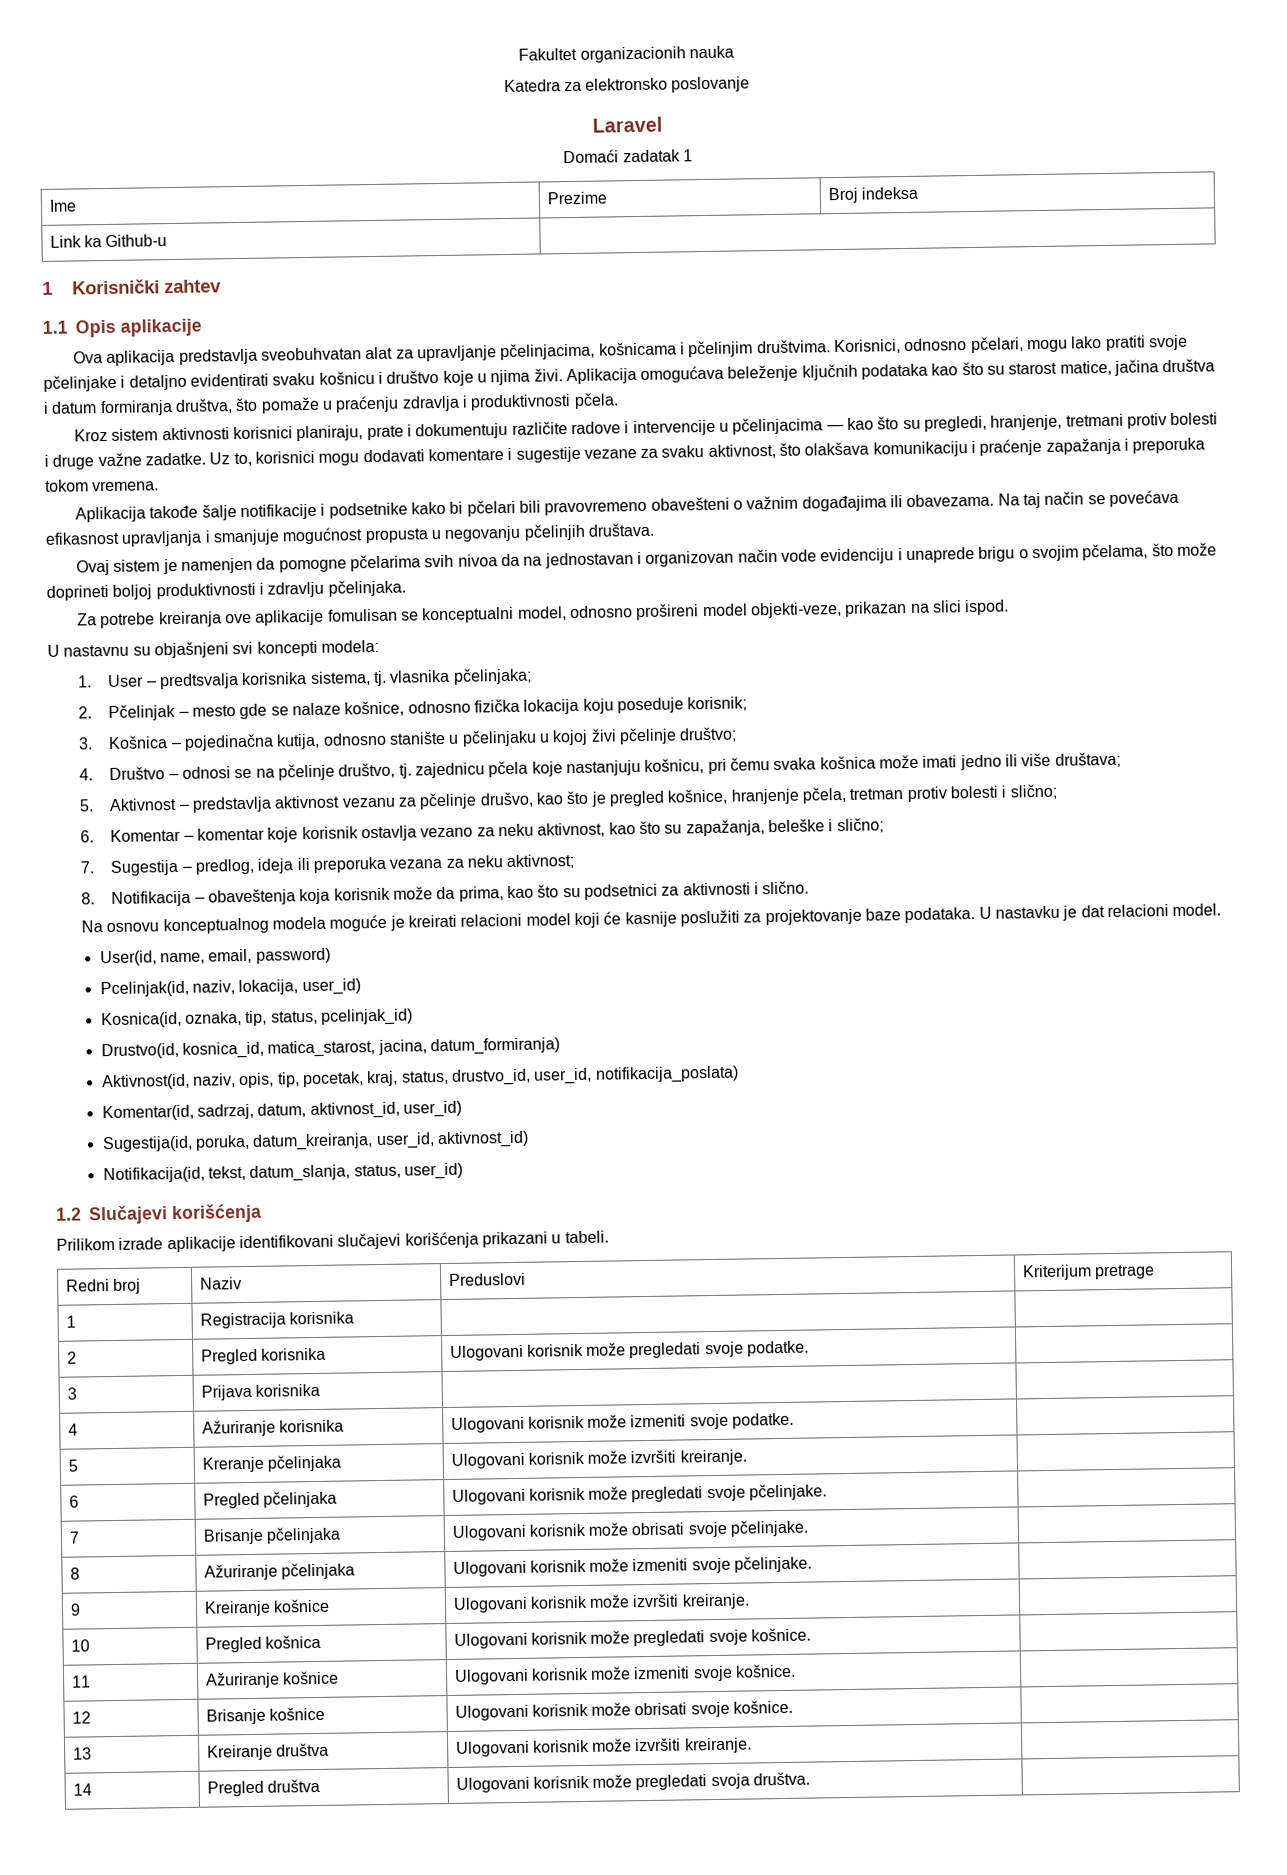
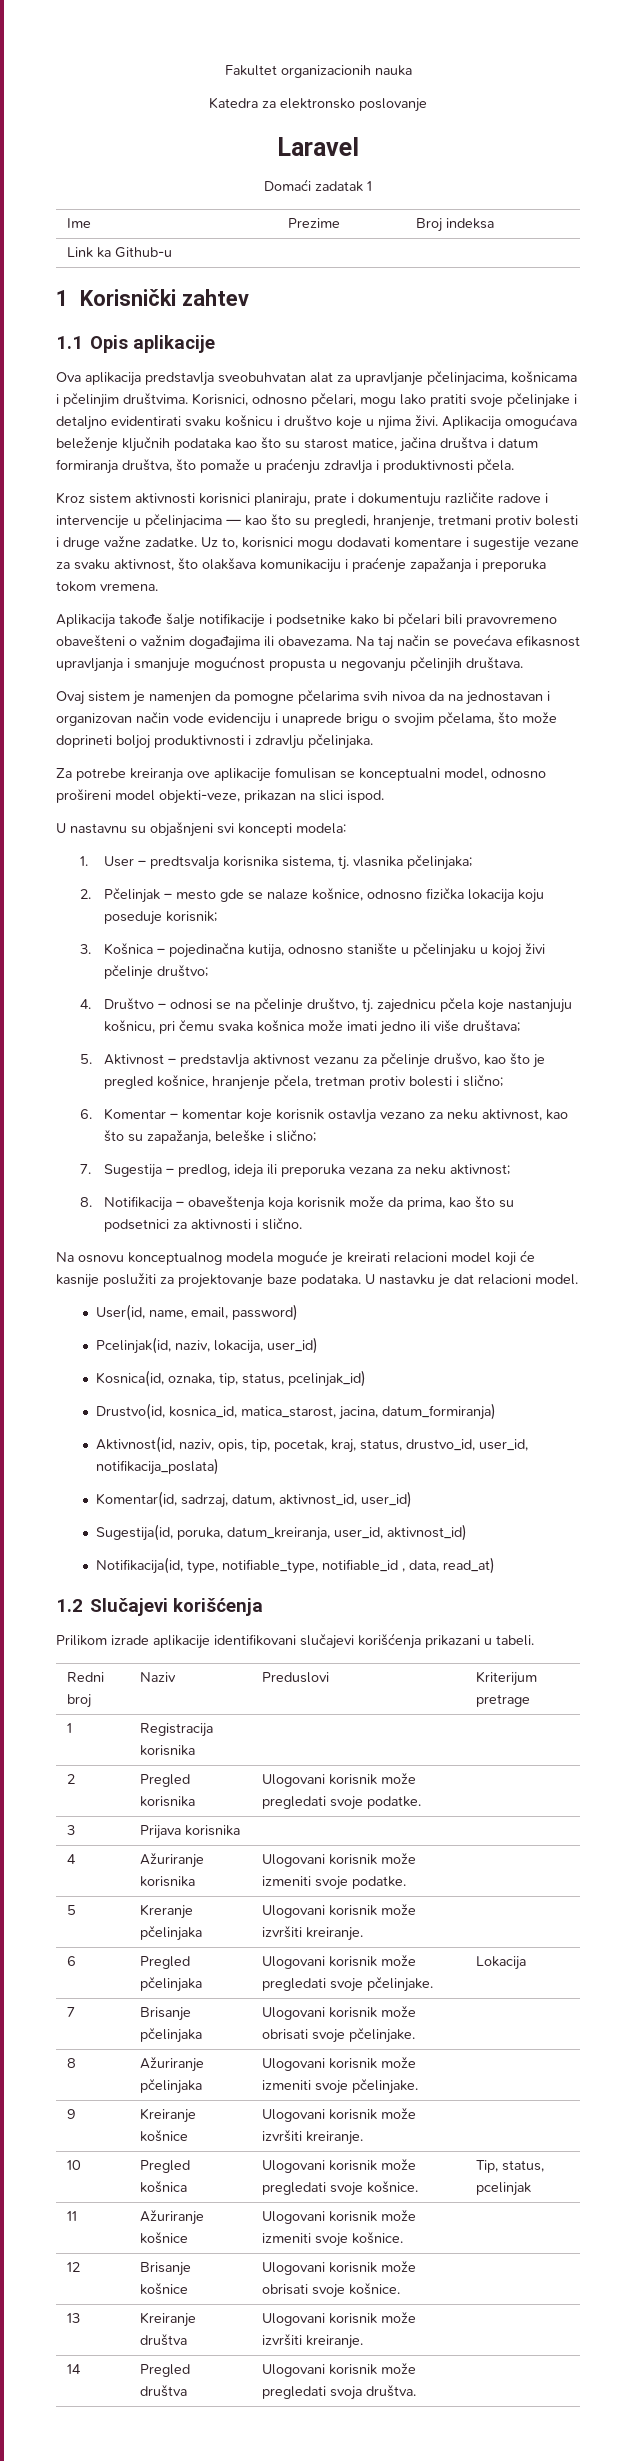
[208,1162,464,1182] tekst, datum_slanja, status, user_id) -> [186,1557,495,1574] type, notifiable_type, notifiable_id , data, read_at)
(828, 1492) none -> [476,1956,527,1970] Lokacija
(812, 1634) none -> [476,2160,545,2173] [476,2182,532,2196] Tip, status, pcelinjak

